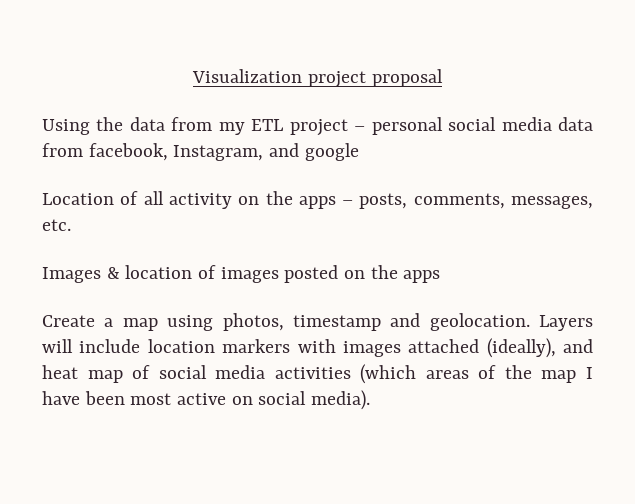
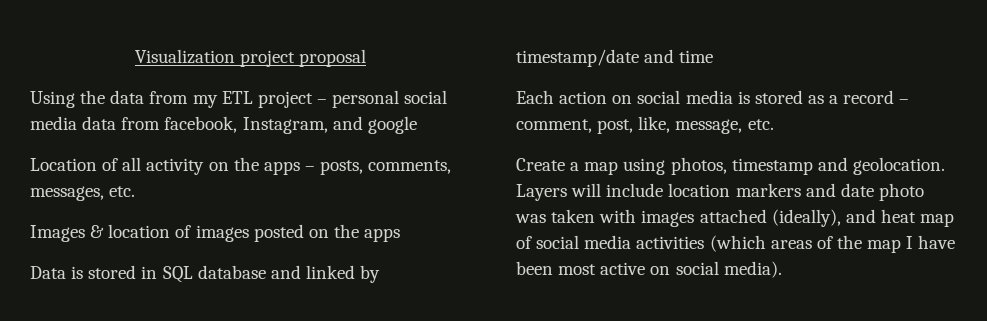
(441, 276) none -> [30,265,381,283] [516,49,714,67] [516,90,910,104] [516,116,774,134] // Data is stored in SQL database and linked by timestamp/date and time // Each action on social media is stored as a record – comment, post, like, message, etc.
(291, 346) none -> [805,183,924,201] [515,209,596,223] and date photo was taken

